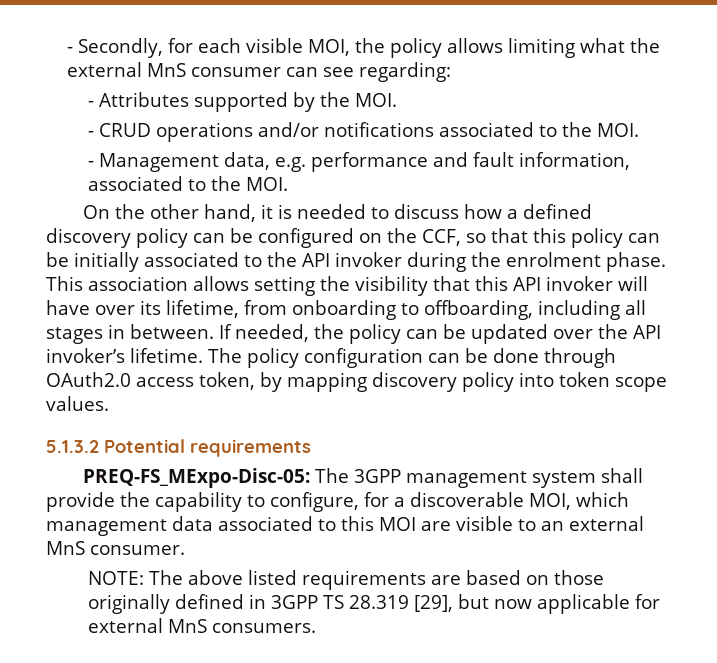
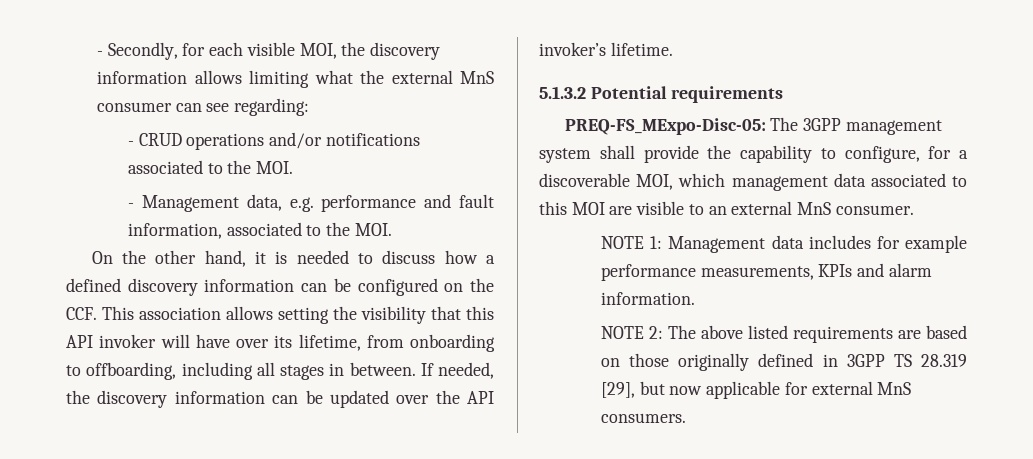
[390,38,443,58] policy -> [370,42,441,60] [97,71,188,84] discovery information
[88,92,398,112] // - Attributes supported by the MOI. -> (310, 107) none
[136,228,188,248] policy -> [204,279,295,292] information
[422,228,660,248] [46,252,666,272] CCF, so that this policy can be initially associated to the API invoker during the enrolment phase. -> [66,307,97,320] CCF.
[349,324,401,344] policy -> [97,390,265,408] discovery information
[208,348,617,368] [46,372,667,392] [46,396,109,411] The policy configuration can be done through OAuth2.0 access token, by mapping discovery policy into token scope values. -> (673, 49) none
[88,571,145,585] NOTE: -> [601,235,967,253] [601,263,932,281] [601,292,696,305] [601,326,664,339] NOTE 1: Management data includes for example performance measurements, KPIs and alarm information. // NOTE 2:

